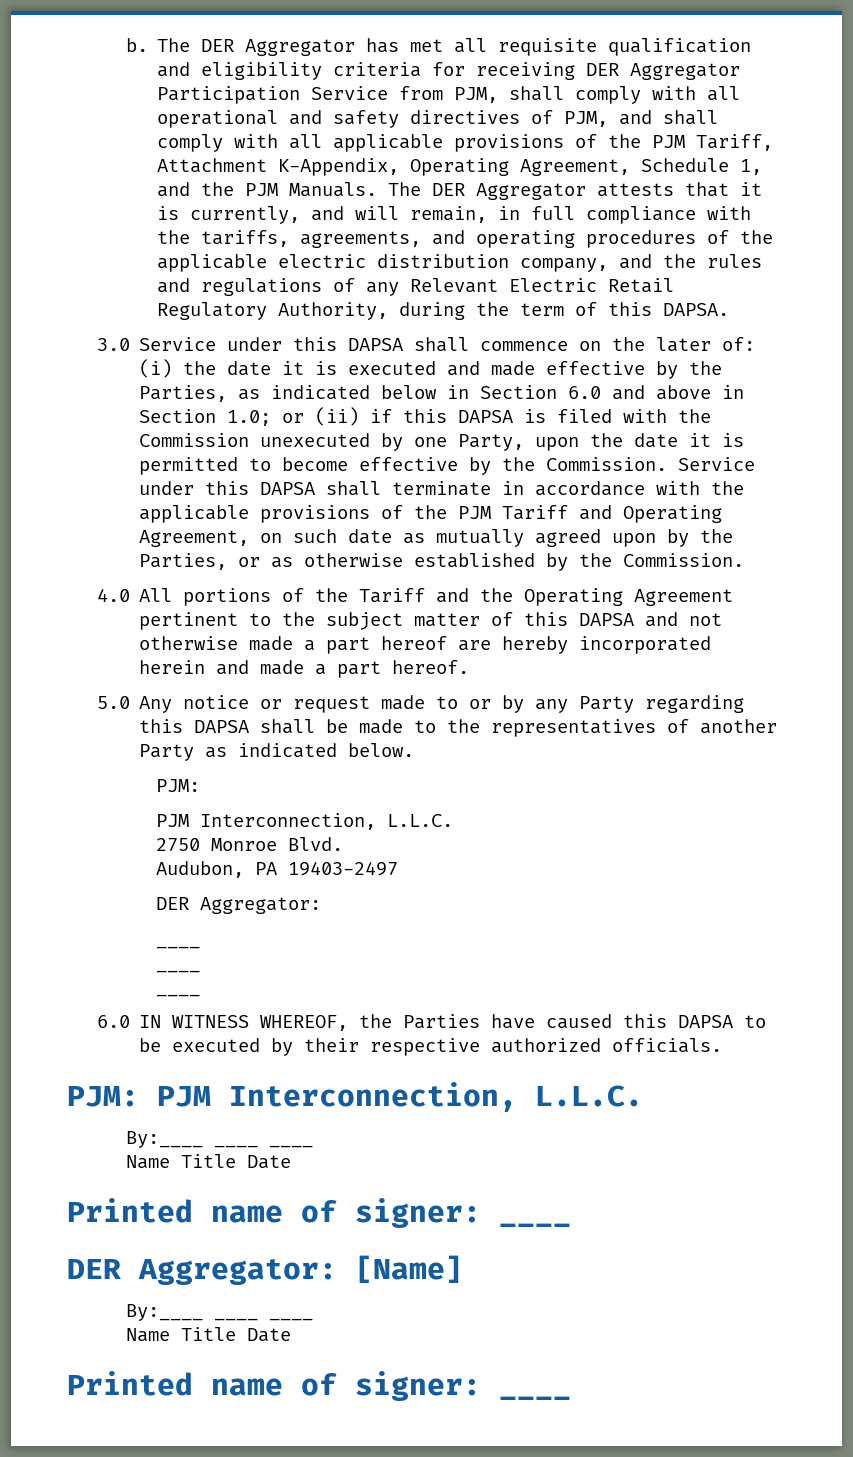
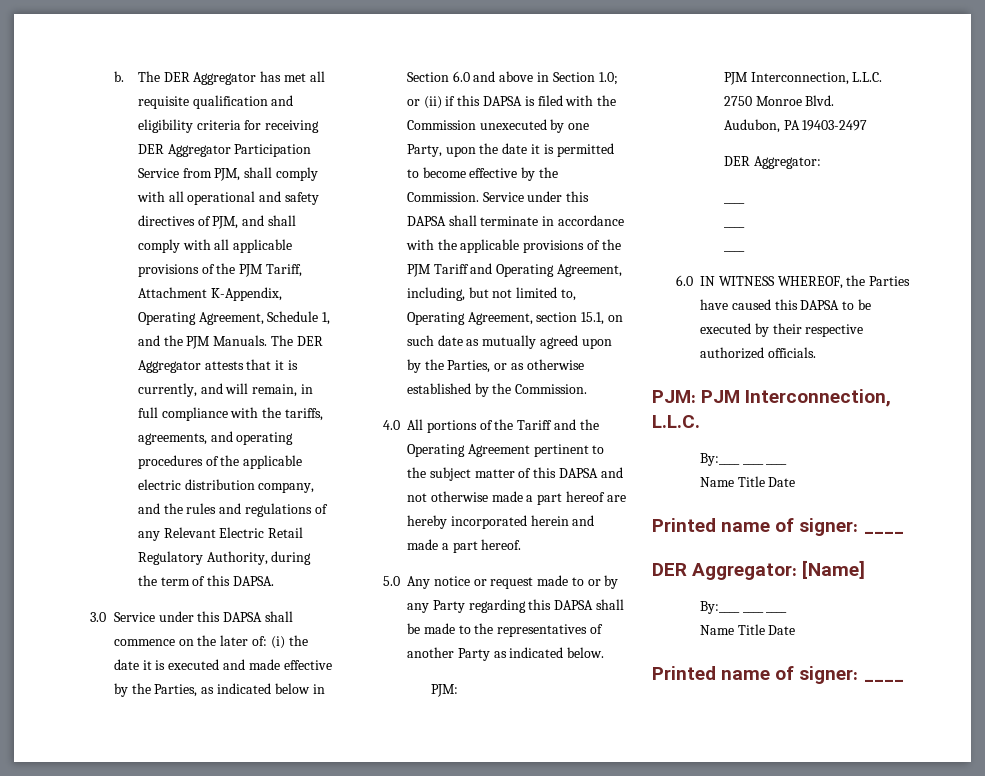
(249, 538) none -> [406,287,576,301] [406,312,605,325] including, but not limited to, Operating Agreement, section 15.1,

